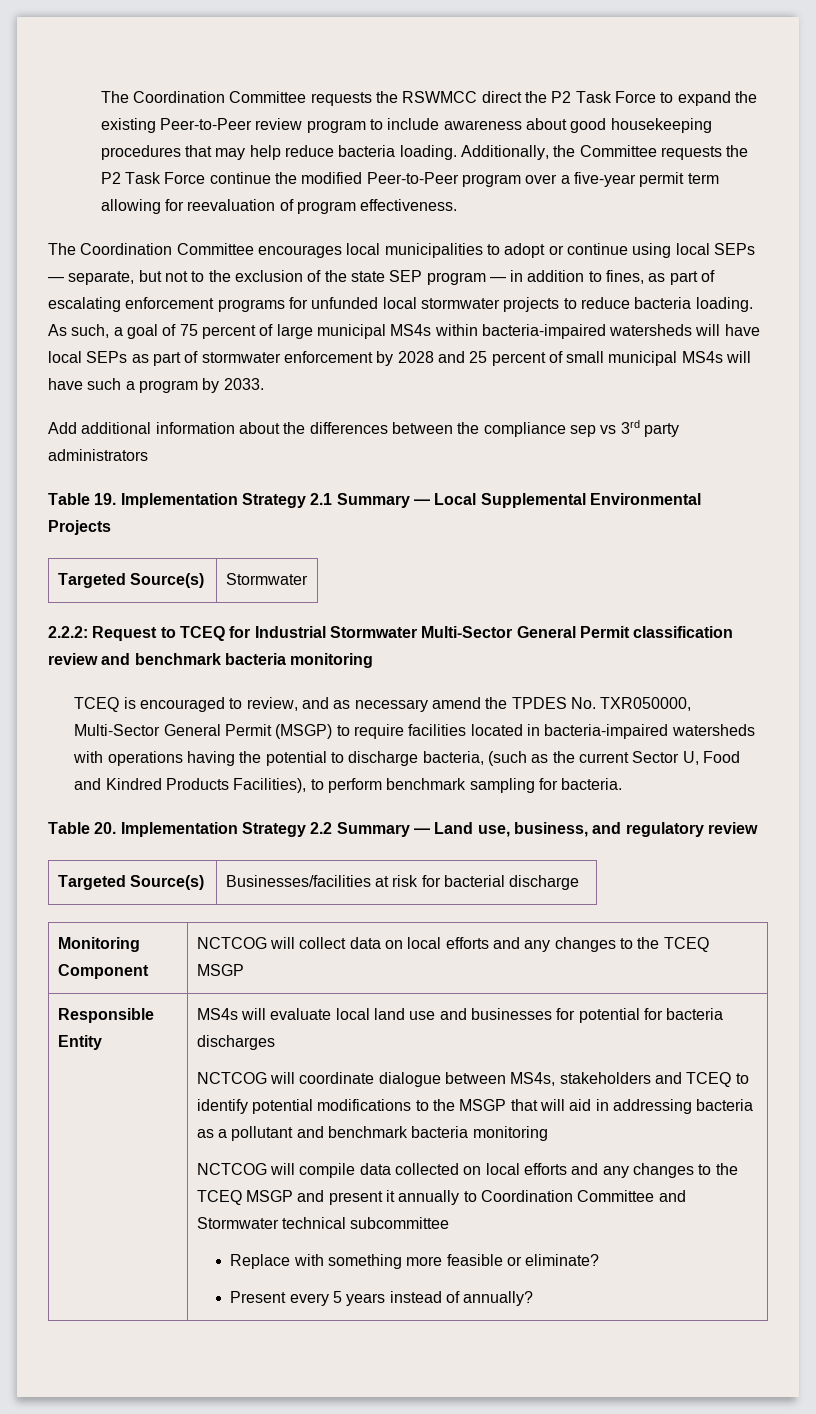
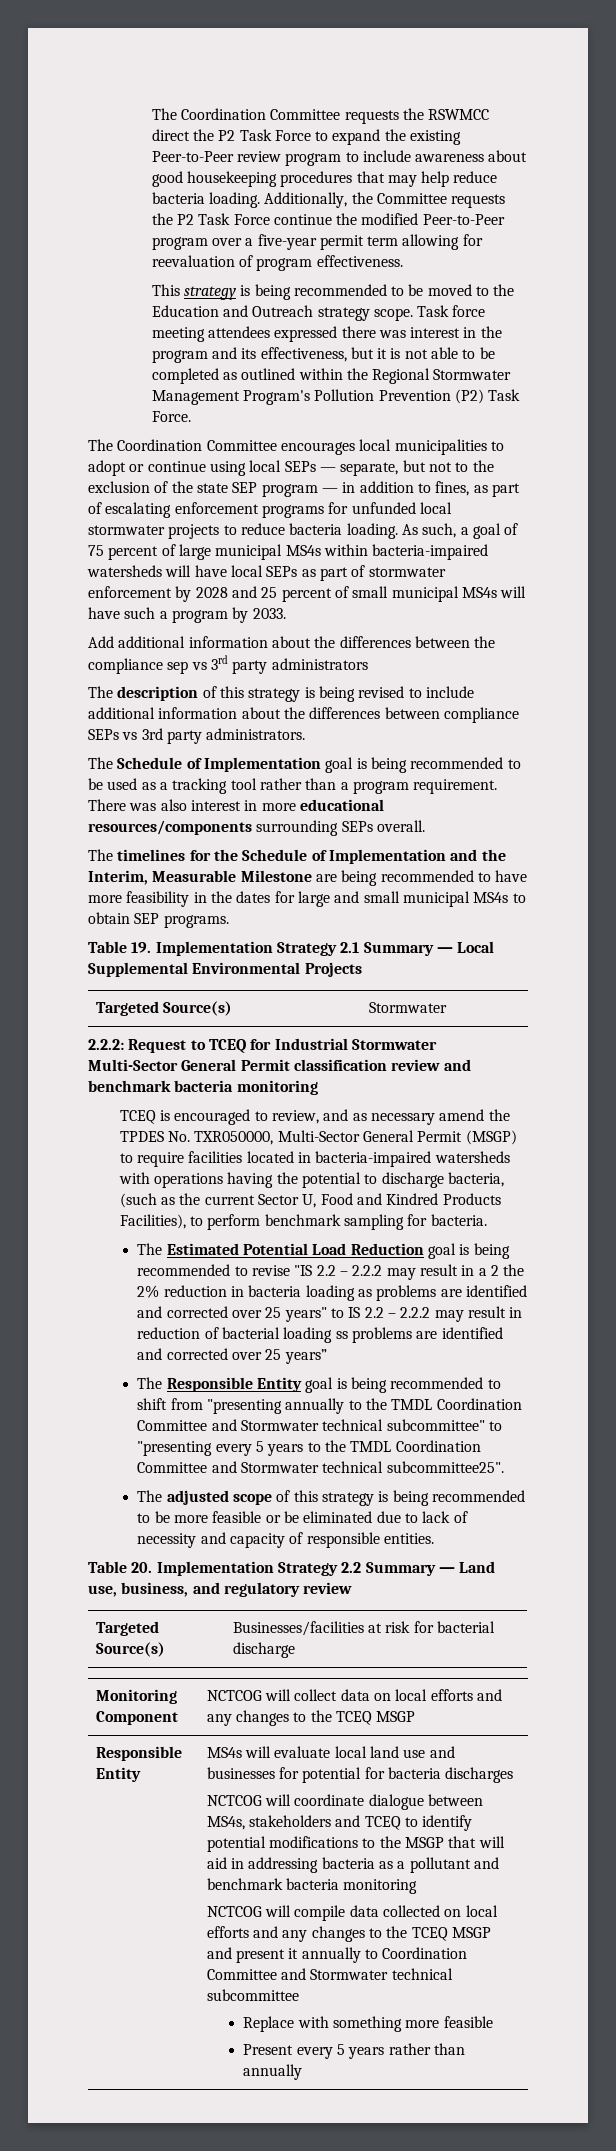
(458, 205) none -> [151,284,515,300] [151,305,486,321] [151,326,502,342] [151,347,495,363] [151,368,512,384] [151,389,521,405] [151,411,191,422] // This strategy is being recommended to be moved to the Education and Outreach strategy scope. Task force meeting attendees expressed there was interest in the program and its effectiveness, but it is not able to be completed as outlined within the Regional Stormwater Management Program's Pollution Prevention (P2) Task Force.
(148, 455) none -> [88,686,474,702] [88,707,519,723] [88,728,306,744] [88,757,521,773] [88,778,498,794] [88,799,384,811] [88,820,425,836] [88,849,506,864] [88,870,528,886] [88,891,526,907] [88,912,229,928] // The description of this strategy is being revised to include additional information about the differences between compliance SEPs vs 3rd party administrators. // The Schedule of Implementation goal is being recommended to be used as a tracking tool rather than a program requirement. There was also interest in more educational resources/components surrounding SEPs overall. // The timelines for the Schedule of Implementation and the Interim, Measurable Milestone are being recommended to have more feasibility in the dates for large and small municipal MS4s to obtain SEP programs.
(623, 784) none -> [137,1243,510,1259] [137,1264,525,1280] [137,1285,527,1301] [137,1306,523,1322] [137,1327,503,1343] [137,1348,327,1364] [137,1377,501,1393] [137,1398,522,1414] [137,1419,502,1431] [137,1440,481,1456] [137,1461,504,1473] [137,1490,525,1506] [137,1511,468,1523] [137,1532,434,1548] // The Estimated Potential Load Reduction goal is being recommended to revise "IS 2.2 – 2.2.2 may result in a 2 the 2% reduction in bacteria loading as problems are identified and corrected over 25 years" to IS 2.2 – 2.2.2 may result in reduction of bacterial loading ss problems are identified and corrected over 25 years” // The Responsible Entity goal is being recommended to shift from "presenting annually to the TMDL Coordination Committee and Stormwater technical subcommittee" to "presenting every 5 years to the TMDL Coordination Committee and Stormwater technical subcommittee25". // The adjusted scope of this strategy is being recommended to be more feasible or be eliminated due to lack of necessity and capacity of responsible entities.
[506,1254,600,1266] or eliminate? -> (493, 2022) none
[389,1291,534,1306] instead of annually? -> [388,2043,466,2055] [243,2064,303,2080] rather than annually

